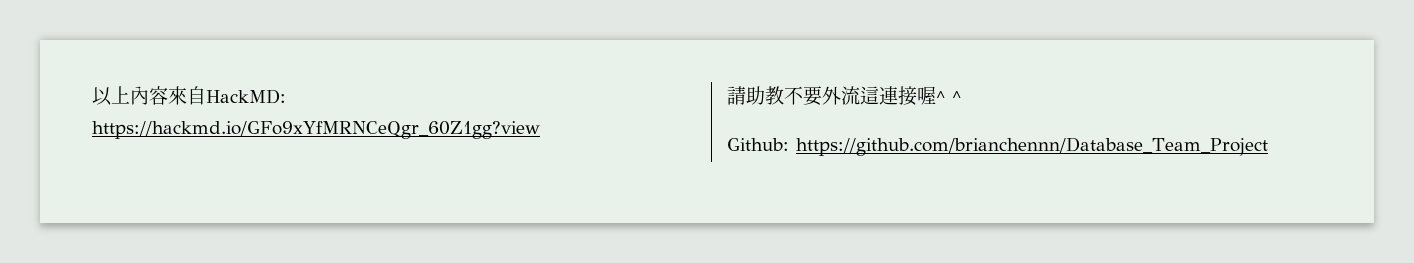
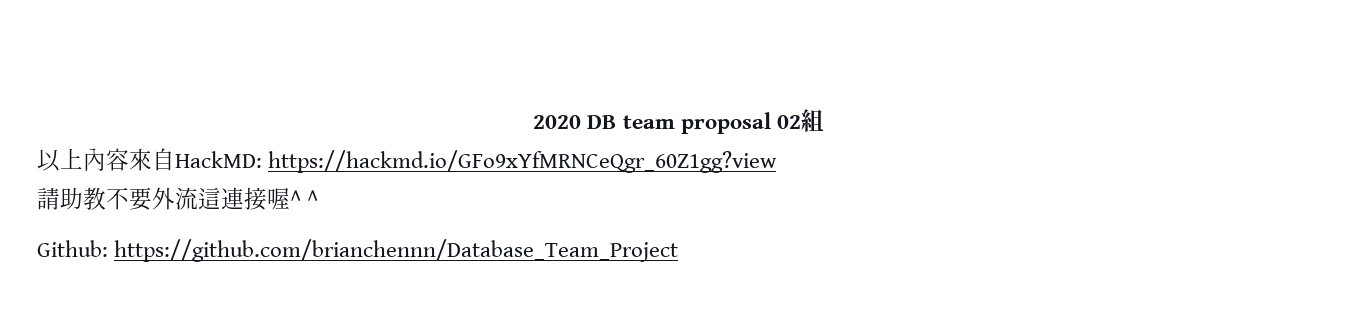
(92, 96) none -> [533,109,824,134] 2020 DB team proposal 02組 //

